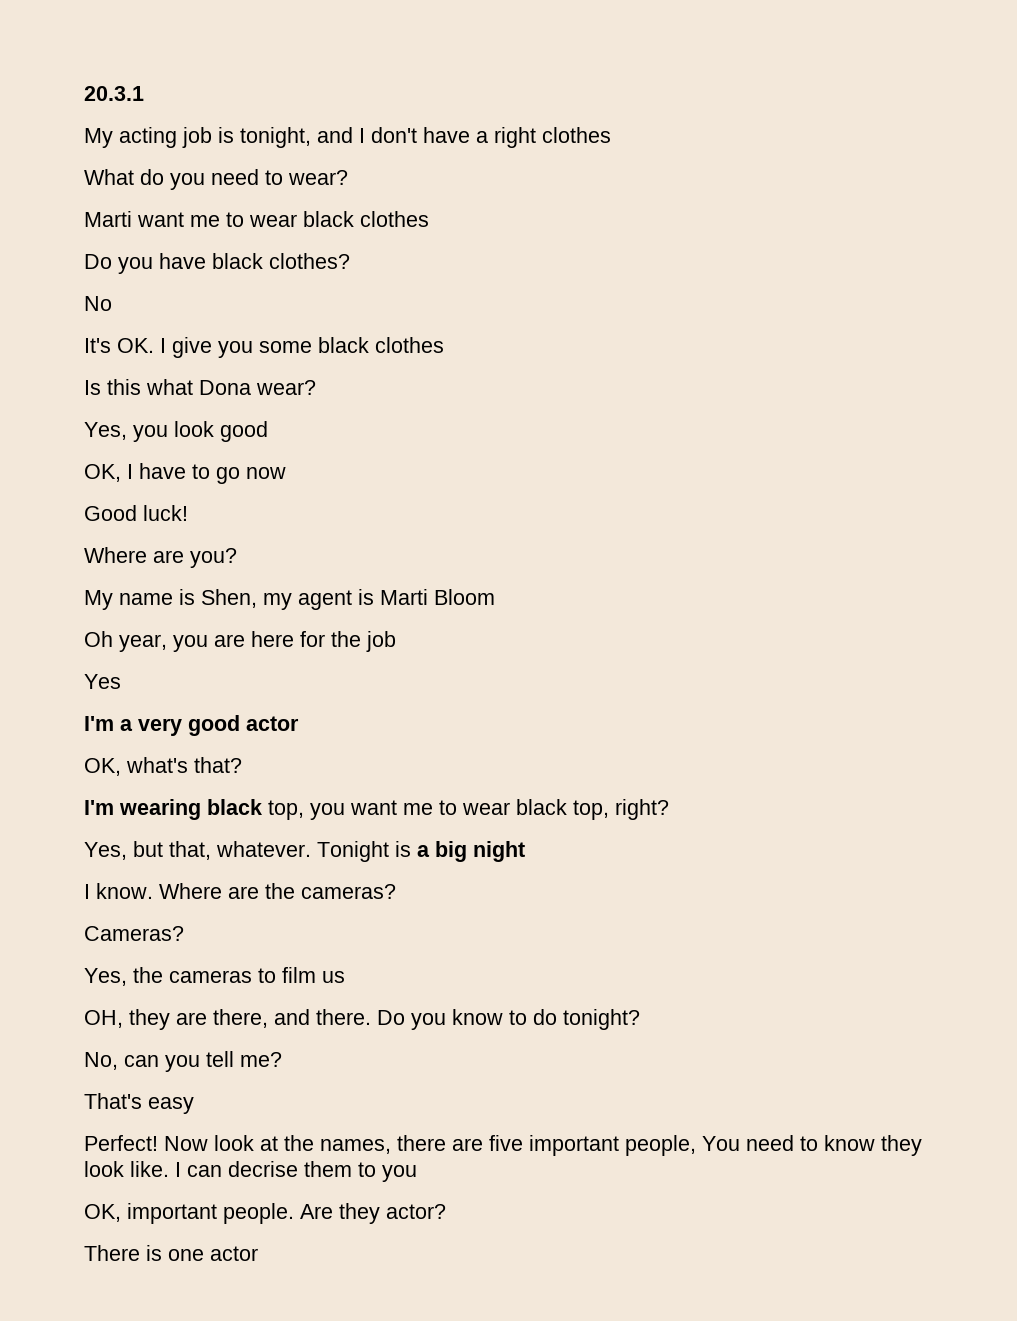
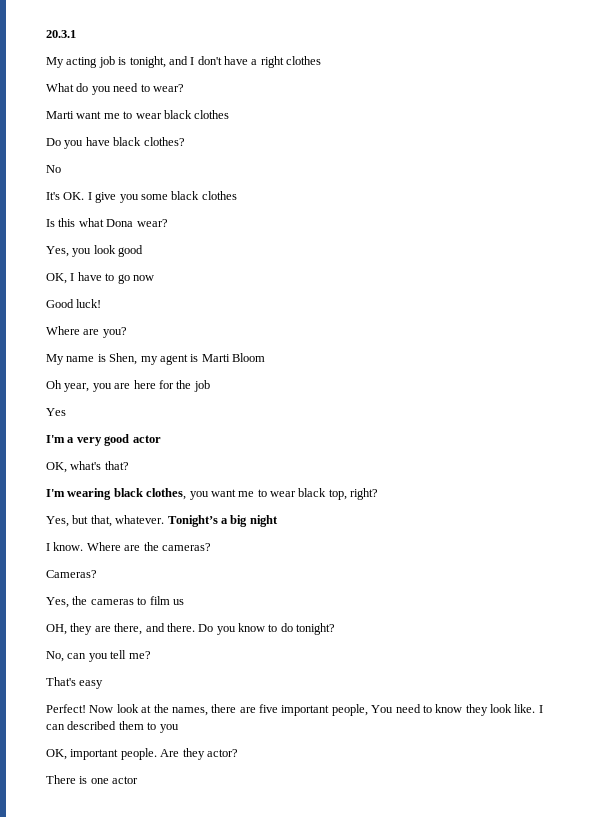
[268,800,304,820] top, -> [146,488,187,500] clothes,
[317,841,411,862] Tonight is -> [167,515,218,527] Tonight’s
[228,1161,298,1177] decrise -> [67,721,117,730] described

